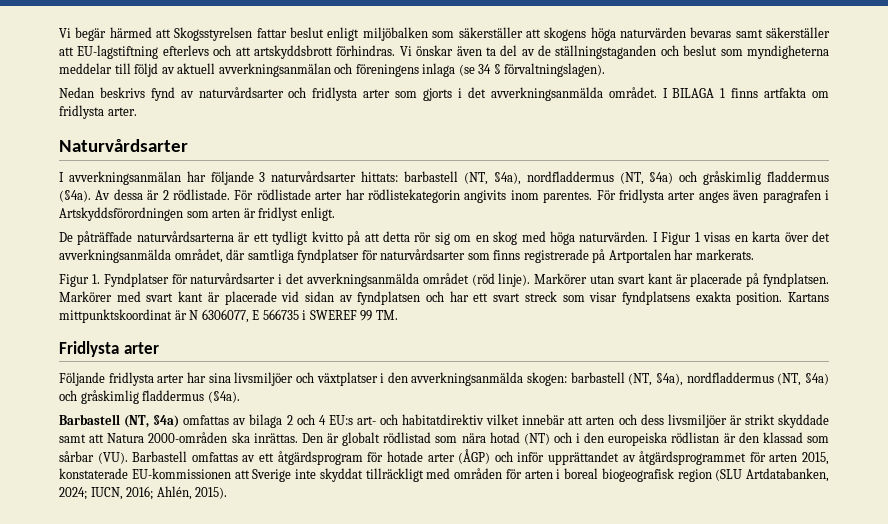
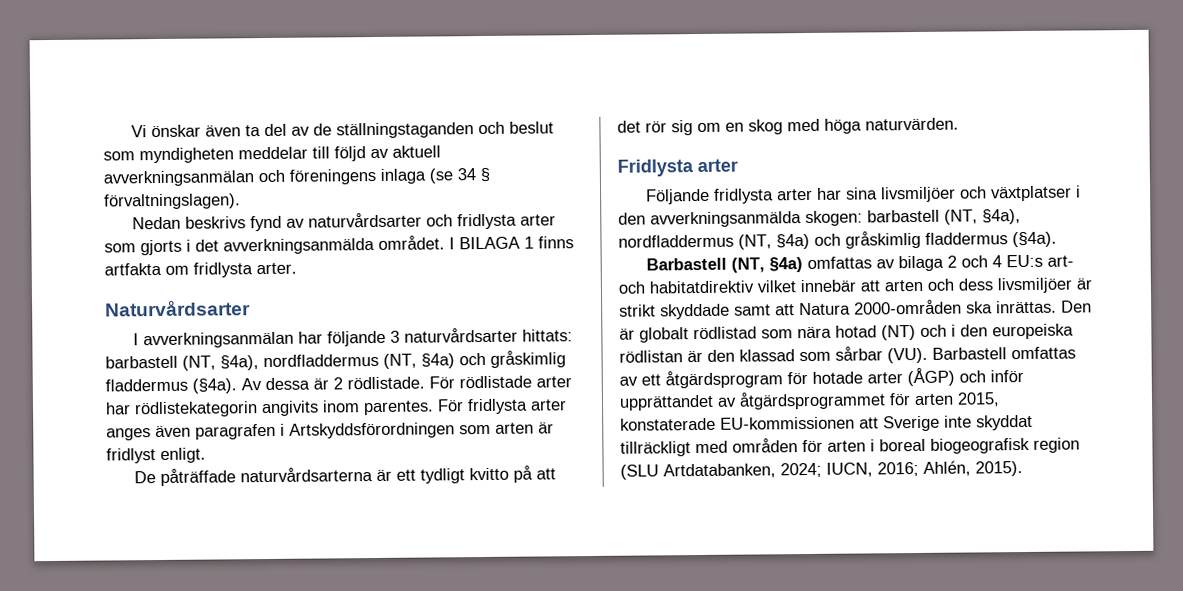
[59,27,831,41] [59,45,412,59] Vi begär härmed att Skogsstyrelsen fattar beslut enligt miljöbalken som säkerställer att skogens höga naturvärden bevaras samt säkerställer att EU-lagstiftning efterlevs och att artskyddsbrott förhindras. Vi -> [131,125,148,138] Vi
[747,45,830,59] myndigheterna -> [139,147,234,164] myndigheten
[382,231,410,242] detta -> [617,120,641,133] det
[652,231,831,245] [59,249,754,263] [59,273,830,287] [59,291,830,305] [59,309,398,323] I Figur 1 visas en karta över det avverkningsanmälda området, där samtliga fyndplatser för naturvårdsarter som finns registrerade på Artportalen har markerats. // Figur 1. Fyndplatser för naturvårdsarter i det avverkningsanmälda området (röd linje). Markörer utan svart kant är placerade på fyndplatsen. Markörer med svart kant är placerade vid sidan av fyndplatsen och har ett svart streck som visar fyndplatsens exakta position. Kartans mittpunktskoordinat är N 6306077, E 566735 i SWEREF 99 TM. -> (959, 124) none

